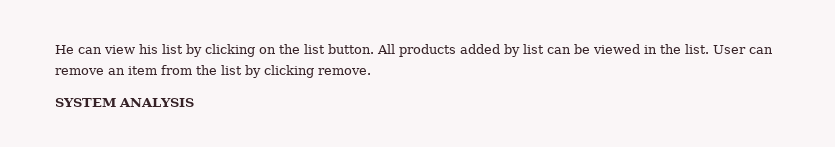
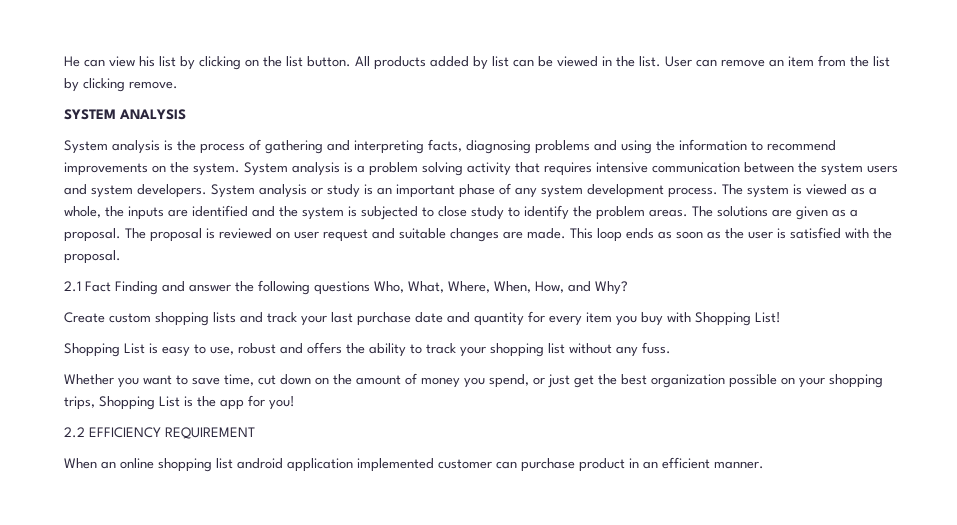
(194, 102) none -> [64,139,836,154] [64,162,898,176] [64,183,877,198] [64,205,858,220] [64,227,892,242] [64,250,121,264] [64,280,628,295] [64,311,781,326] [64,342,671,357] [64,373,883,388] [64,395,295,410] [64,427,255,439] [64,457,764,472] // System analysis is the process of gathering and interpreting facts, diagnosing problems and using the information to recommend improvements on the system. System analysis is a problem solving activity that requires intensive communication between the system users and system developers. System analysis or study is an important phase of any system development process. The system is viewed as a whole, the inputs are identified and the system is subjected to close study to identify the problem areas. The solutions are given as a proposal. The proposal is reviewed on user request and suitable changes are made. This loop ends as soon as the user is satisfied with the proposal. // 2.1 Fact Finding and answer the following questions Who, What, Where, When, How, and Why? // Create custom shopping lists and track your last purchase date and quantity for every item you buy with Shopping List! // Shopping List is easy to use, robust and offers the ability to track your shopping list without any fuss. // Whether you want to save time, cut down on the amount of money you spend, or just get the best organization possible on your shopping trips, Shopping List is the app for you! // 2.2 EFFICIENCY REQUIREMENT // When an online shopping list android application implemented customer can purchase product in an efficient manner.

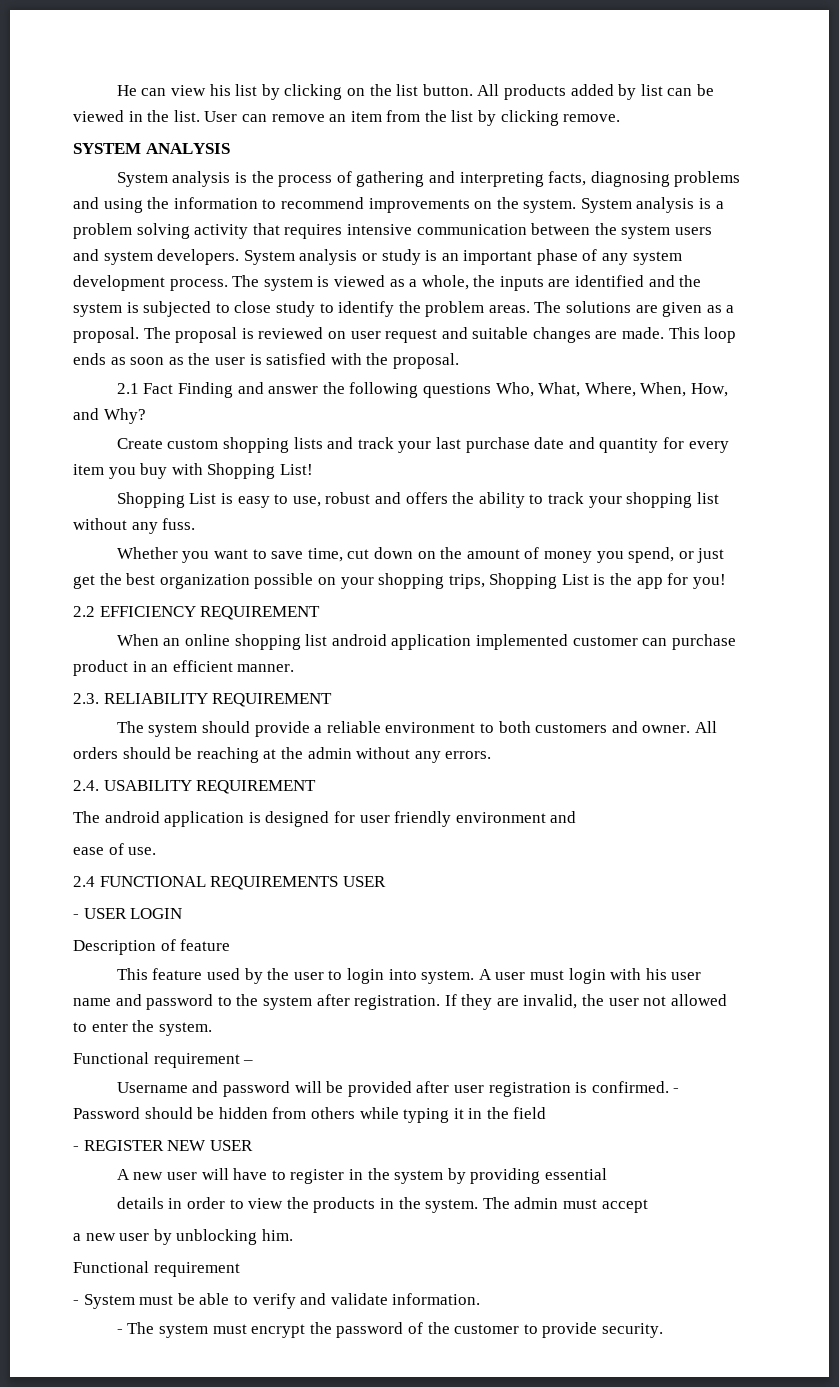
(764, 465) none -> [73,693,333,707] [116,721,717,737] [73,747,492,763] [73,780,317,794] [73,811,577,827] [73,843,157,855] [73,876,386,890] [73,908,183,919] [73,939,231,955] [116,968,702,984] [73,994,727,1010] [73,1020,212,1036] [73,1052,254,1068] [116,1081,680,1097] [73,1107,547,1123] [73,1140,253,1151] [116,1168,607,1184] [116,1197,648,1213] [73,1229,293,1245] [73,1261,240,1277] [73,1293,481,1309] [116,1322,663,1338] // 2.3. RELIABILITY REQUIREMENT // The system should provide a reliable environment to both customers and owner. All orders should be reaching at the admin without any errors. // 2.4. USABILITY REQUIREMENT // The android application is designed for user friendly environment and // ease of use. // 2.4 FUNCTIONAL REQUIREMENTS USER // - USER LOGIN // Description of feature // This feature used by the user to login into system. A user must login with his user name and password to the system after registration. If they are invalid, the user not allowed to enter the system. // Functional requirement – // Username and password will be provided after user registration is confirmed. - Password should be hidden from others while typing it in the field // - REGISTER NEW USER // A new user will have to register in the system by providing essential // details in order to view the products in the system. The admin must accept // a new user by unblocking him. // Functional requirement // - System must be able to verify and validate information. // - The system must encrypt the password of the customer to provide security.

